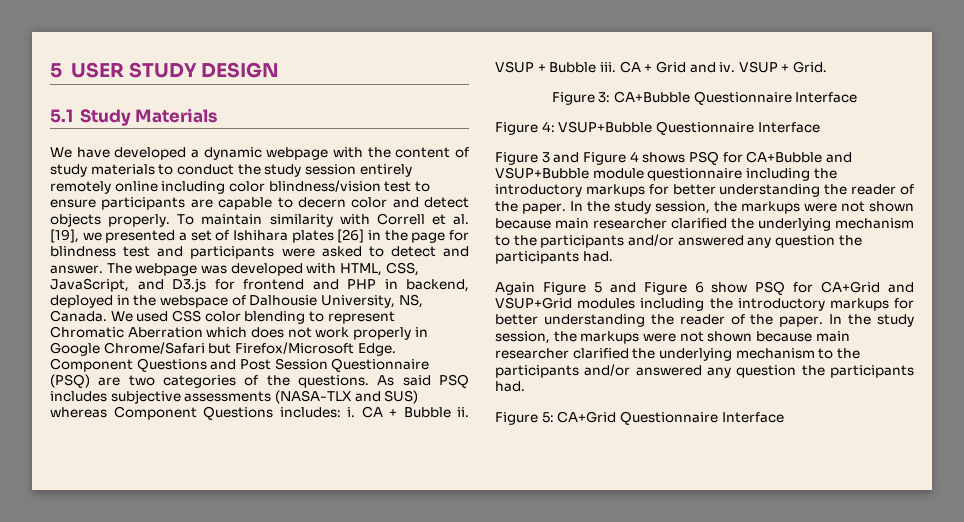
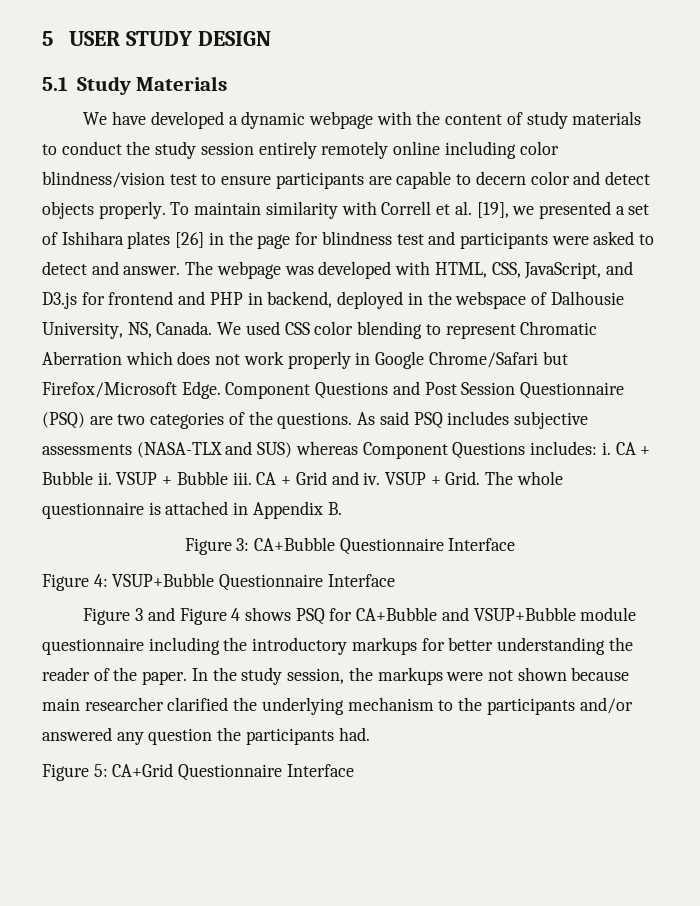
(828, 67) none -> [485,471,563,485] [42,501,342,519] The whole questionnaire is attached in Appendix B.
[495,281,914,295] [495,297,914,311] [495,314,915,327] [495,331,850,344] [495,348,860,361] [495,364,914,378] [495,381,525,392] // Again Figure 5 and Figure 6 show PSQ for CA+Grid and VSUP+Grid modules including the introductory markups for better understanding the reader of the paper. In the study session, the markups were not shown because main researcher clarified the underlying mechanism to the participants and/or answered any question the participants had. -> (370, 734) none

